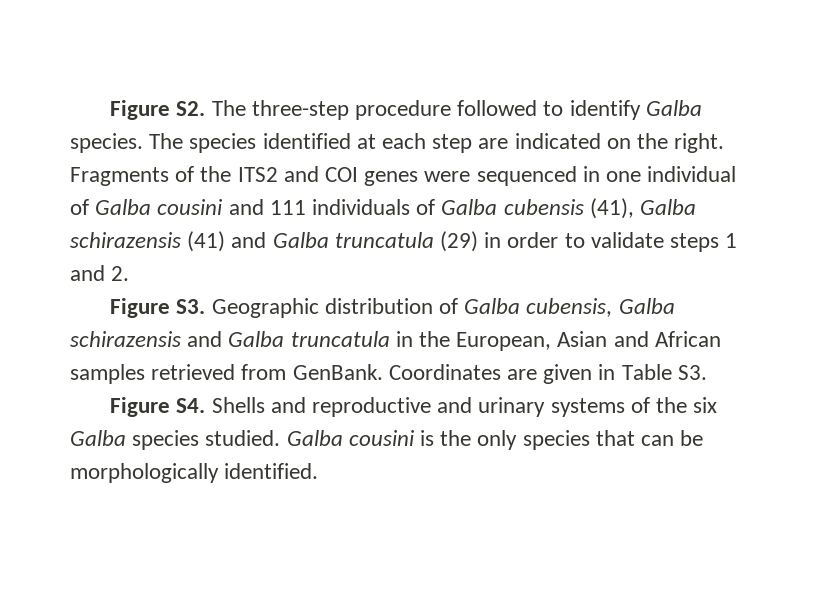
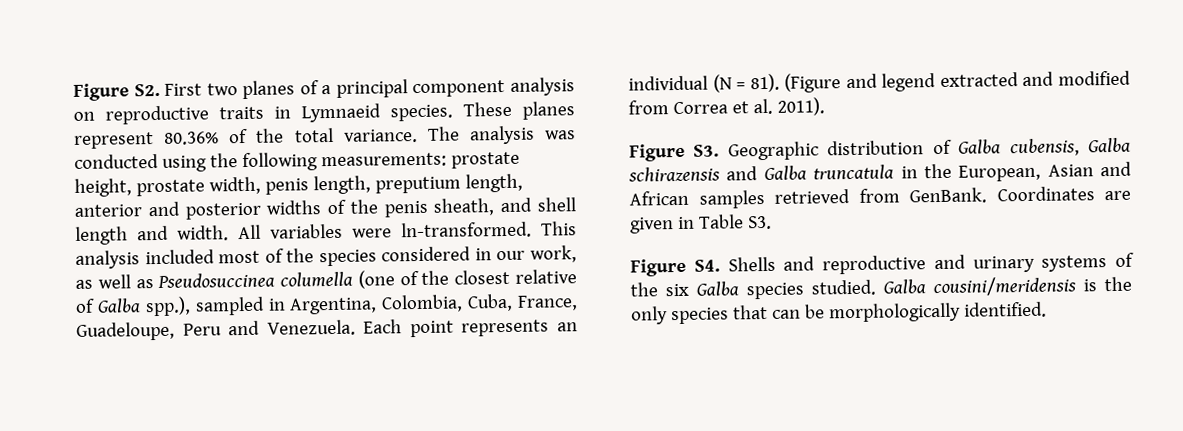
[211,100,702,120] [70,133,725,153] [70,166,737,186] [70,198,697,219] [70,231,738,252] [70,265,130,281] The three-step procedure followed to identify Galba species. The species identified at each step are indicated on the right. Fragments of the ITS2 and COI genes were sequenced in one individual of Galba cousini and 111 individuals of Galba cubensis (41), Galba schirazensis (41) and Galba truncatula (29) in order to validate steps 1 and 2. -> [164,77,575,100] [73,101,575,125] [74,125,576,149] [74,151,520,172] [74,173,523,197] [74,197,576,220] [75,221,577,245] [75,245,577,269] [75,269,577,289] [75,293,578,317] [76,319,578,341] [628,70,1131,93] [628,97,825,116] First two planes of a principal component analysis on reproductive traits in Lymnaeid species. These planes represent 80.36% of the total variance. The analysis was conducted using the following measurements: prostate height, prostate width, penis length, preputium length, anterior and posterior widths of the penis sheath, and shell length and width. All variables were ln-transformed. This analysis included most of the species considered in our work, as well as Pseudosuccinea columella (one of the closest relative of Galba spp.), sampled in Argentina, Colombia, Cuba, France, Guadeloupe, Peru and Venezuela. Each point represents an individual (N = 81). (Figure and legend extracted and modified from Correa et al. 2011).
[348,430,415,446] cousini -> [933,276,1076,297] cousini/meridensis

